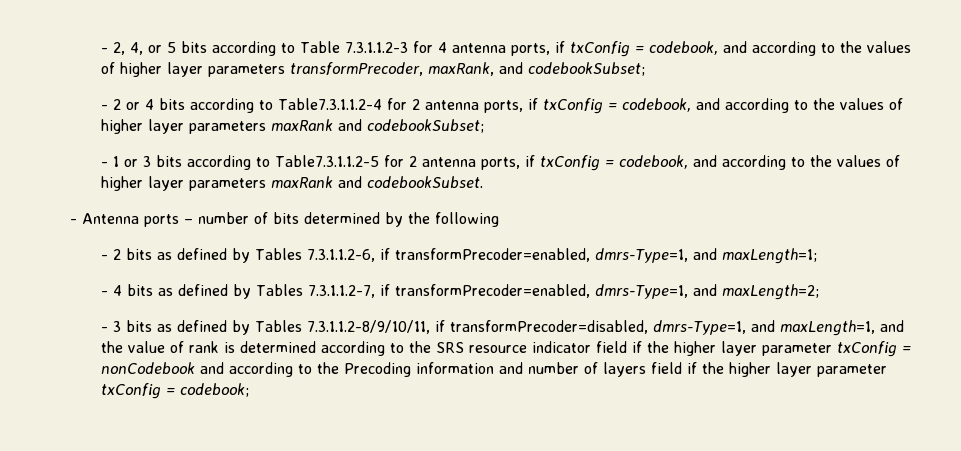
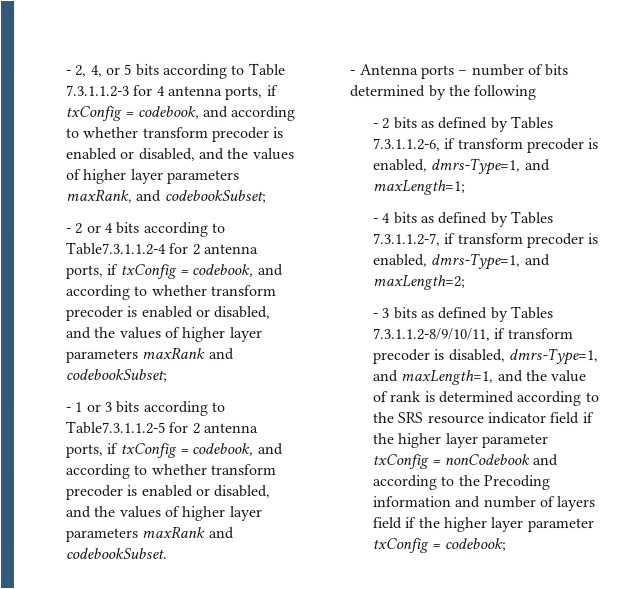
[839,41,911,53] [100,62,423,77] the values of higher layer parameters transformPrecoder, -> [83,126,285,142] [65,147,295,161] [65,168,240,184] whether transform precoder is enabled or disabled, and the values of higher layer parameters
(808, 105) none -> [150,284,277,296] [64,305,271,321] [64,326,91,339] whether transform precoder is enabled or disabled, and
(805, 162) none -> [150,463,276,475] [64,484,271,500] [64,505,91,518] whether transform precoder is enabled or disabled, and
[394,248,590,262] transformPrecoder=enabled, -> [457,138,600,154] [372,159,428,173] transform precoder is enabled,
[394,284,590,298] transformPrecoder=enabled, -> [457,233,600,249] [372,254,428,268] transform precoder is enabled,
[449,320,648,334] transformPrecoder=disabled, -> [506,328,573,340] [371,349,505,365] transform precoder is disabled,

